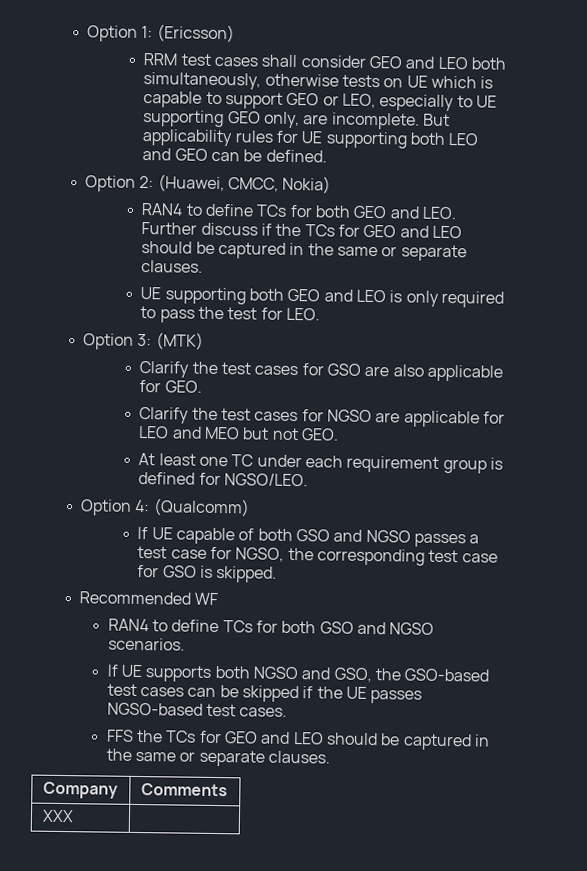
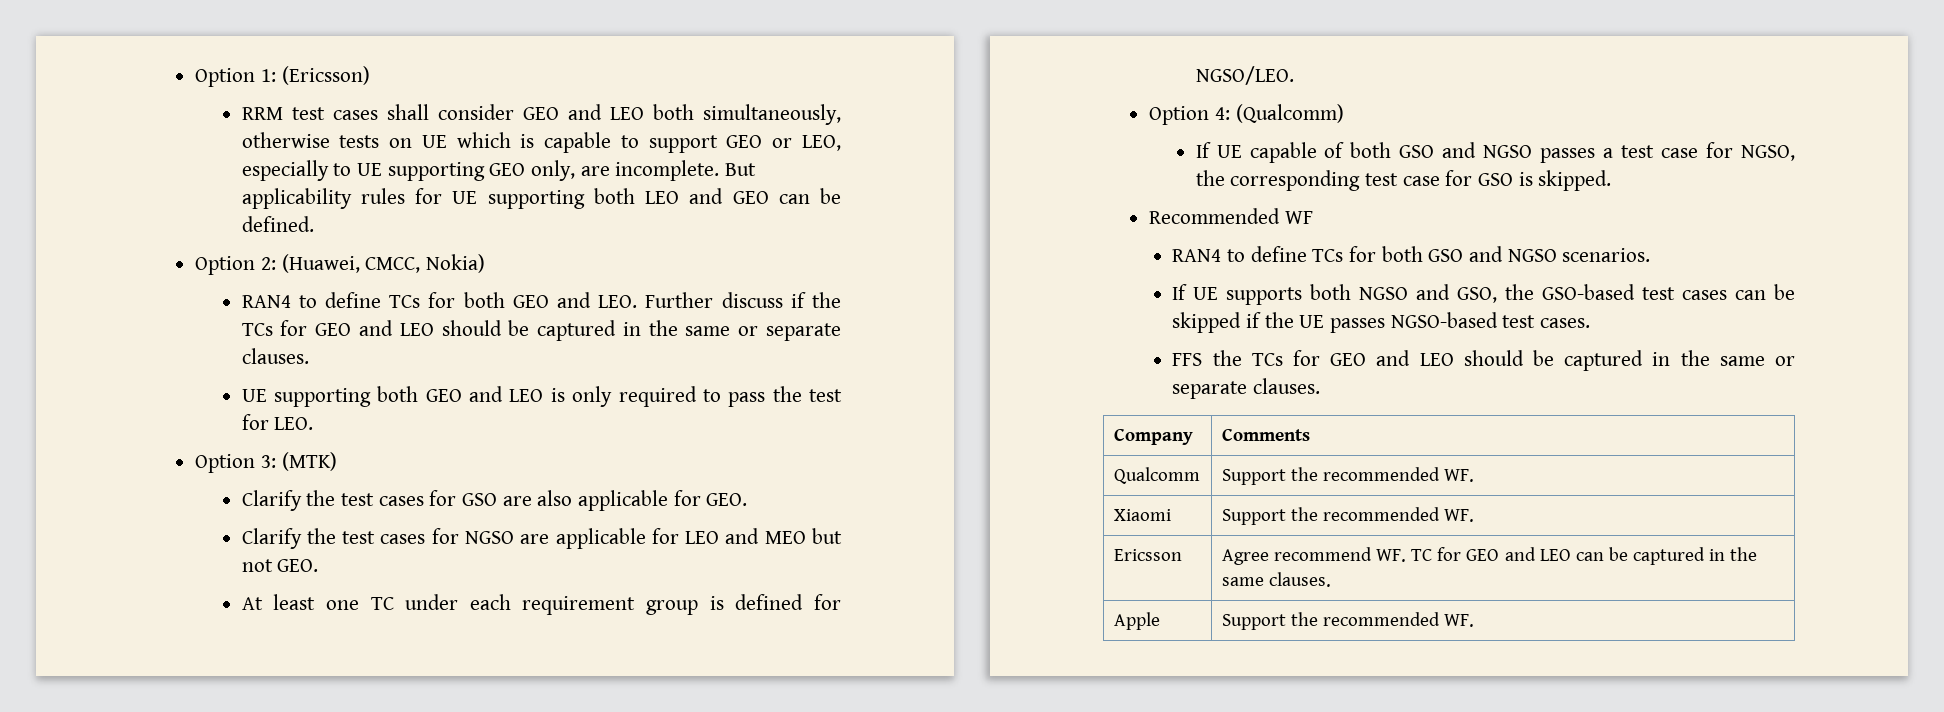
[41,809,74,823] XXX | -> [1113,467,1200,484] [1221,467,1475,485] [1113,509,1171,521] [1221,507,1475,525] [1113,549,1182,561] [1221,547,1758,565] [1221,572,1331,587] [1113,612,1160,630] [1221,612,1475,630] Qualcomm | Support the recommended WF. // Xiaomi | Support the recommended WF. // Ericsson | Agree recommend WF. TC for GEO and LEO can be captured in the same clauses. // Apple | Support the recommended WF.

